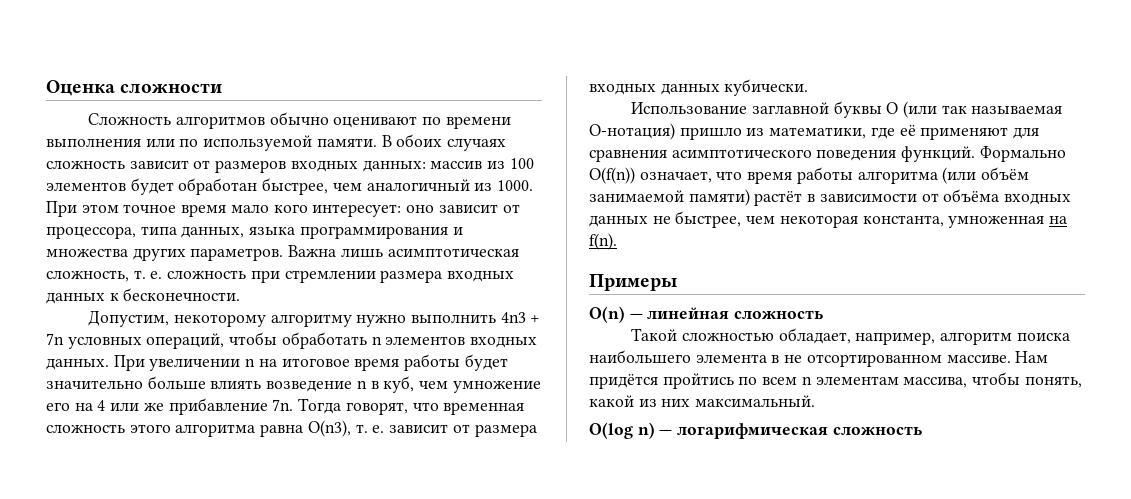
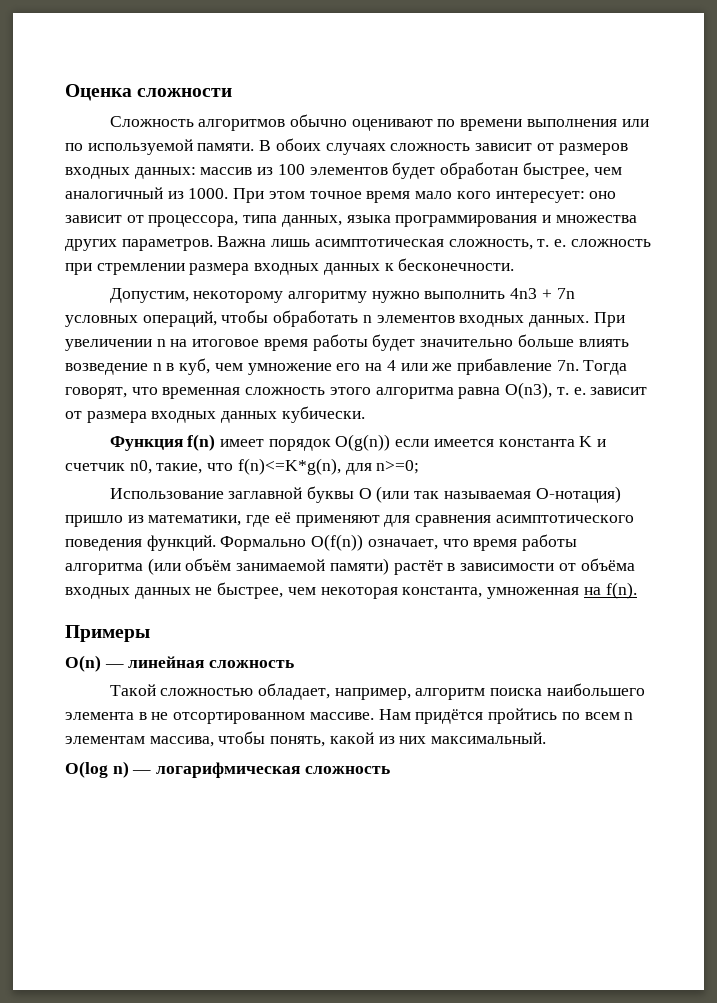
(809, 87) none -> [109,434,607,451] [65,458,420,475] // Функция f(n) имеет порядок O(g(n)) если имеется константа K и счетчик n0, такие, что f(n)<=K*g(n), для n>=0;

